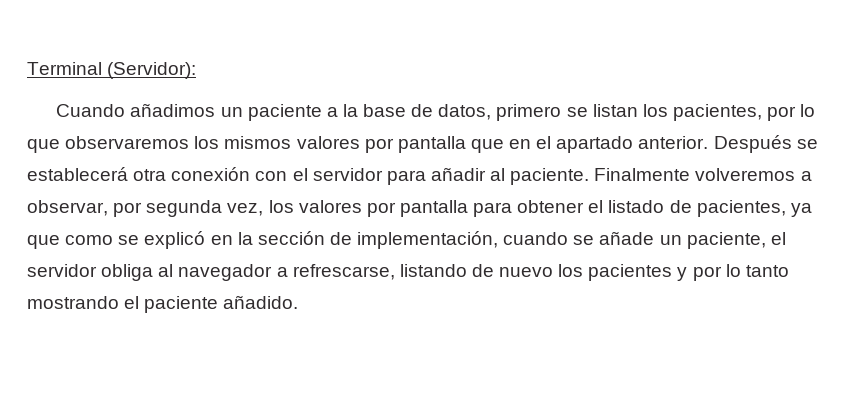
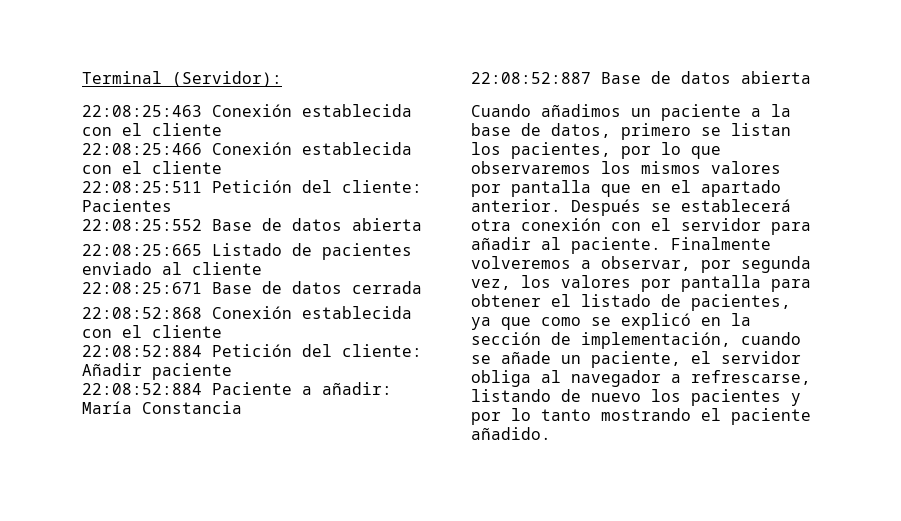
(197, 70) none -> [82,104,412,117] [82,123,222,136] [82,142,412,155] [82,161,222,174] [82,180,422,193] [82,199,172,212] [82,218,422,231] [82,243,412,260] [82,262,262,275] [82,281,422,294] [82,306,412,319] [82,325,222,338] [82,344,422,357] [82,363,232,380] [82,382,392,395] [82,401,242,414] [471,71,811,84] // 22:08:25:463 Conexión establecida con el cliente // 22:08:25:466 Conexión establecida con el cliente // 22:08:25:511 Petición del cliente: Pacientes // 22:08:25:552 Base de datos abierta // 22:08:25:665 Listado de pacientes enviado al cliente // 22:08:25:671 Base de datos cerrada // 22:08:52:868 Conexión establecida con el cliente // 22:08:52:884 Petición del cliente: Añadir paciente // 22:08:52:884 Paciente a añadir: María Constancia // 22:08:52:887 Base de datos abierta

